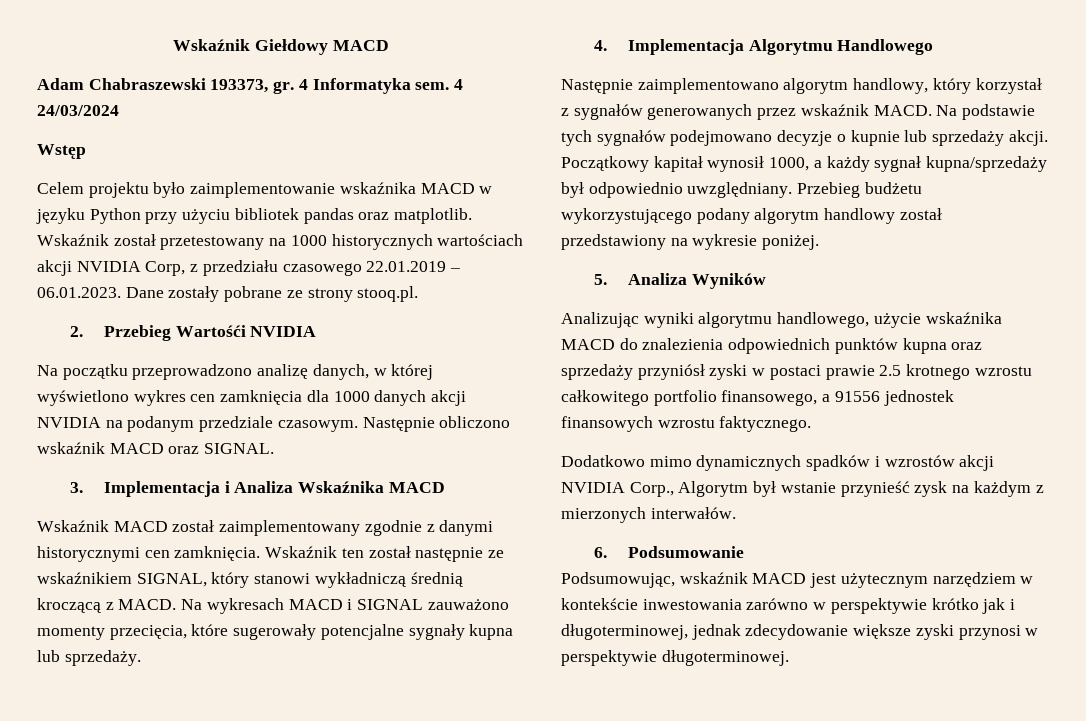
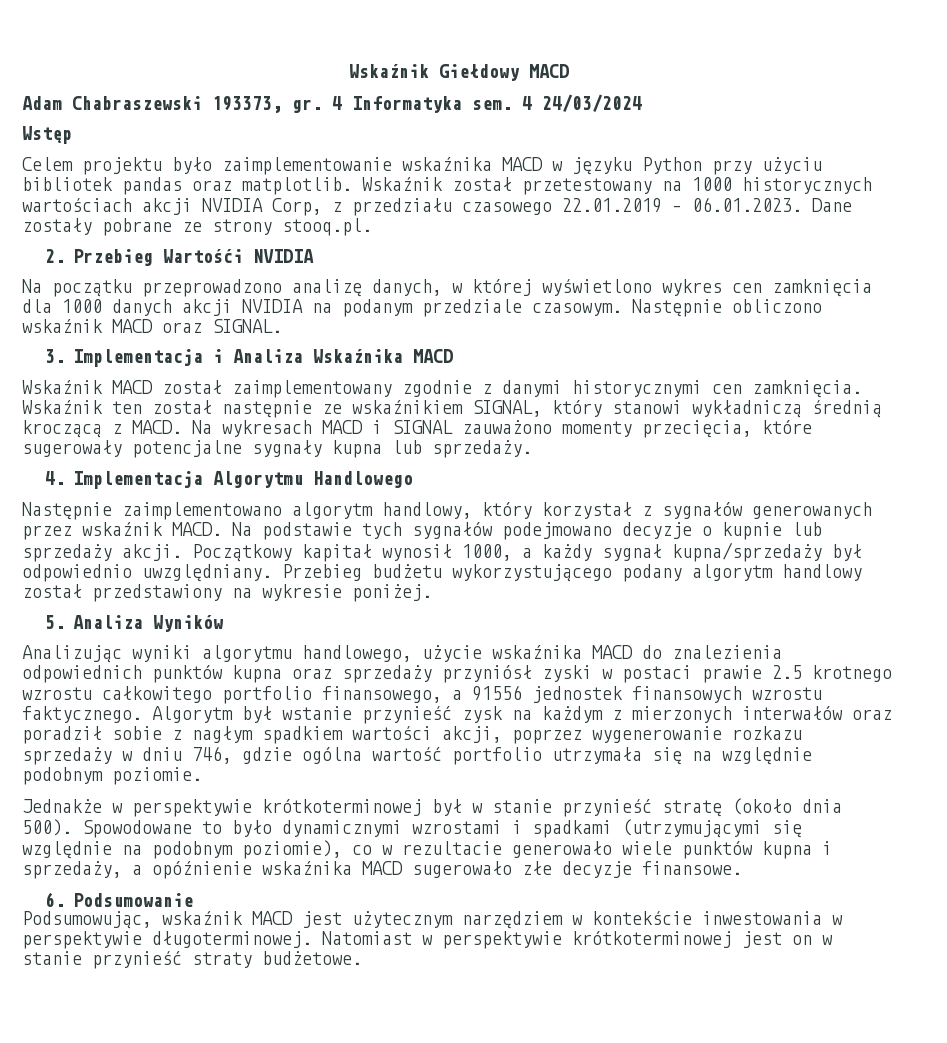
[561,455,995,471] [561,482,674,497] // Dodatkowo mimo dynamicznych spadków i wzrostów akcji NVIDIA Corp., -> (142, 714) none
[650,507,736,519] interwałów. -> [742,706,892,720] [22,726,802,744] [22,746,812,765] [22,767,202,785] [22,798,842,817] [22,819,802,838] [22,840,832,859] [22,861,742,879] interwałów oraz poradził sobie z nagłym spadkiem wartości akcji, poprzez wygenerowanie rozkazu sprzedaży w dniu 746, gdzie ogólna wartość portfolio utrzymała się na względnie podobnym poziomie. // Jednakże w perspektywie krótkoterminowej był w stanie przynieść stratę (około dnia 500). Spowodowane to było dynamicznymi wzrostami i spadkami (utrzymującymi się względnie na podobnym poziomie), co w rezultacie generowało wiele punktów kupna i sprzedaży, a opóźnienie wskaźnika MACD sugerowało złe decyzje finansowe.
[746,598,1016,614] [561,624,1039,640] [561,650,789,666] zarówno w perspektywie krótko jak i długoterminowej, jednak zdecydowanie większe zyski przynosi w perspektywie długoterminowej. -> [832,915,843,925] [22,931,833,949] [22,951,362,969] w perspektywie długoterminowej. Natomiast w perspektywie krótkoterminowej jest on w stanie przynieść straty budżetowe.

